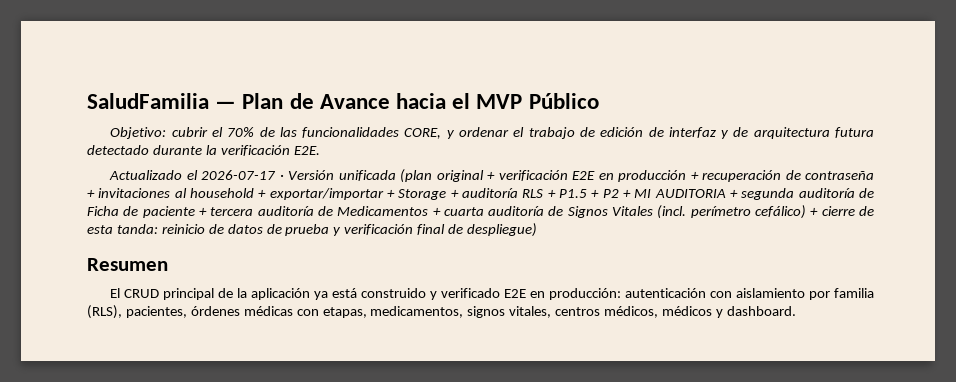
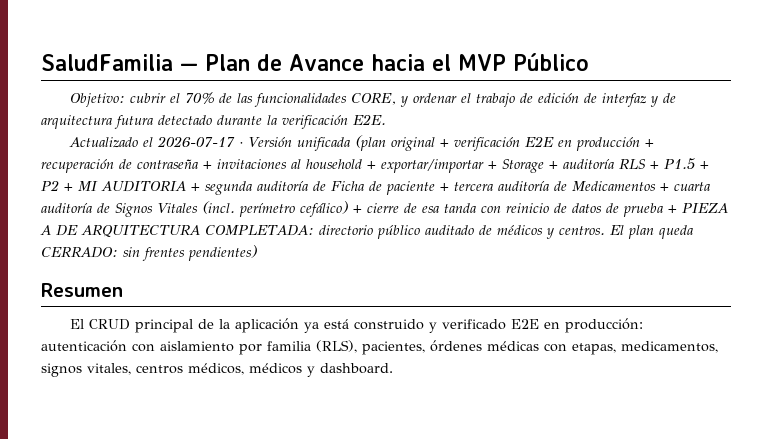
[87,224,158,234] esta tanda: -> [422,203,501,213] esa tanda con
[333,223,538,237] y verificación final de despliegue) -> [668,203,728,213] [40,225,693,239] [41,245,257,261] + PIEZA A DE ARQUITECTURA COMPLETADA: directorio público auditado de médicos y centros. El plan queda CERRADO: sin frentes pendientes)

